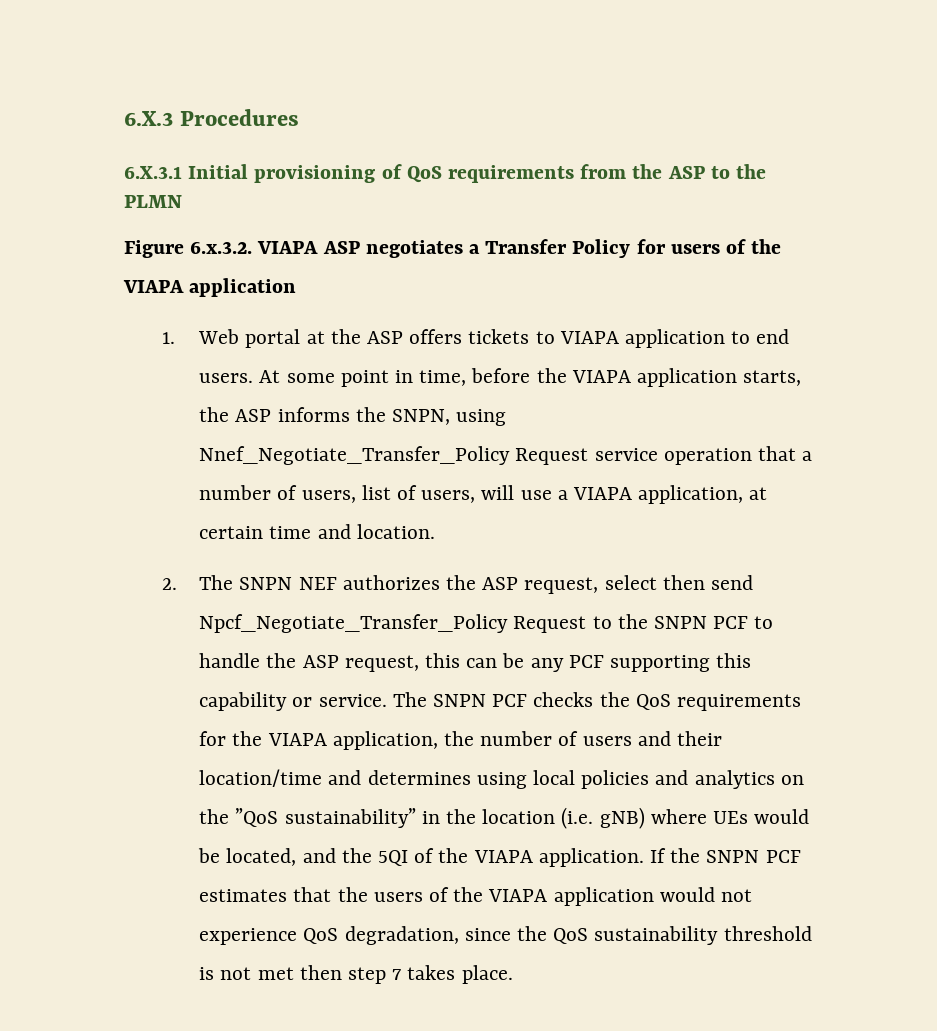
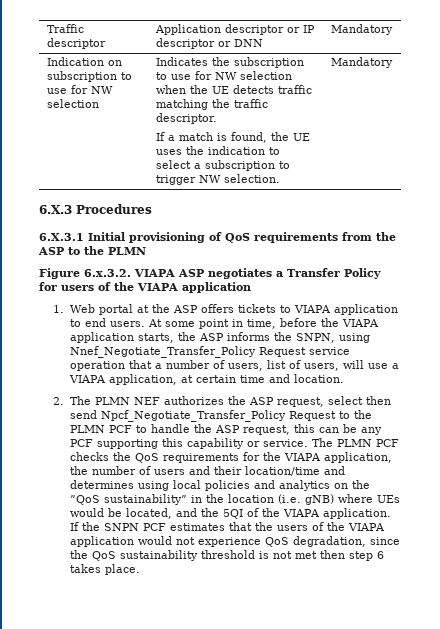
(124, 118) none -> [46,24,84,33] [46,38,106,49] [154,24,315,35] [155,38,263,49] [330,24,393,35] [46,57,122,66] [46,71,132,82] [46,85,113,94] [46,99,99,108] [155,57,304,68] [155,71,292,80] [155,85,312,94] [155,99,268,110] [155,113,218,124] [155,132,310,143] [155,146,280,155] [155,160,290,171] [155,174,280,185] [330,57,393,68] Traffic descriptor | Application descriptor or IP descriptor or DNN | Mandatory // Indication on subscription to use for NW selection | Indicates the subscription to use for NW selection when the UE detects traffic matching the traffic descriptor. // If a match is found, the UE uses the indication to select a subscription to trigger NW selection. | Mandatory //
[239,577,293,590] SNPN -> [94,397,130,405] PLMN
[653,616,707,629] SNPN -> [69,425,105,433] PLMN
[432,694,486,707] SNPN -> [336,439,372,447] PLMN
[392,969,402,980] 7 -> [376,551,384,559] 6

